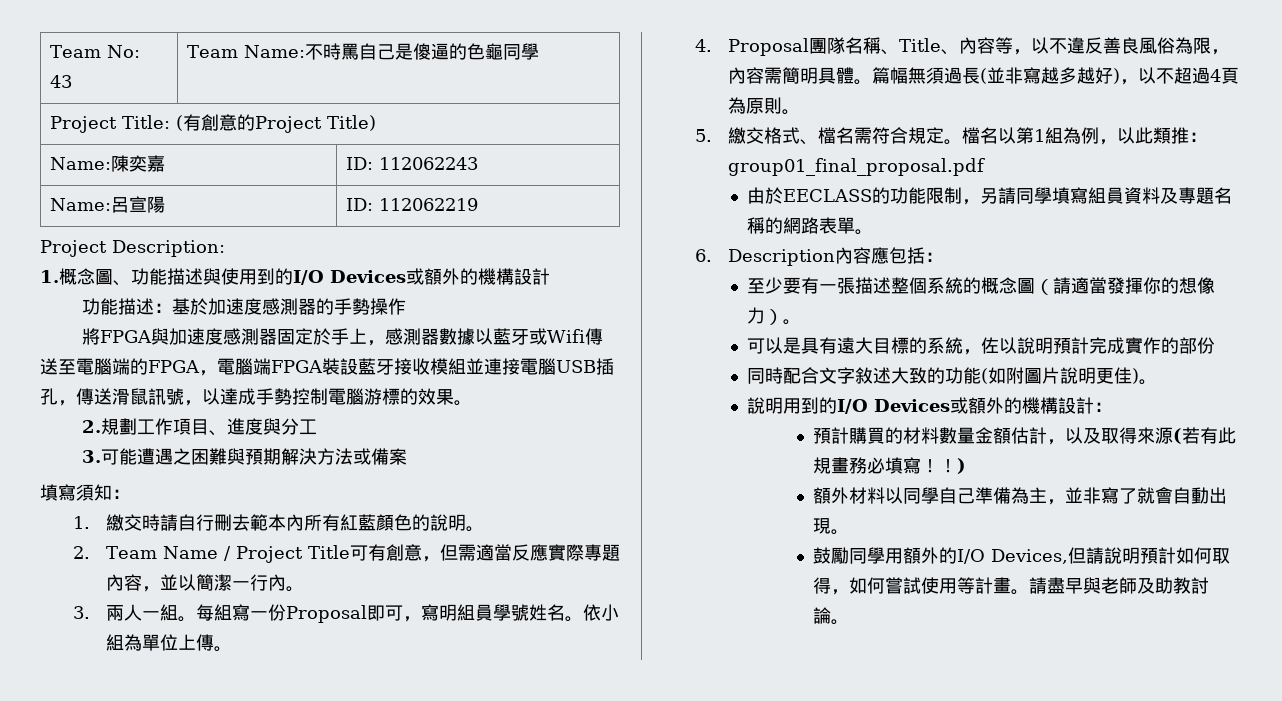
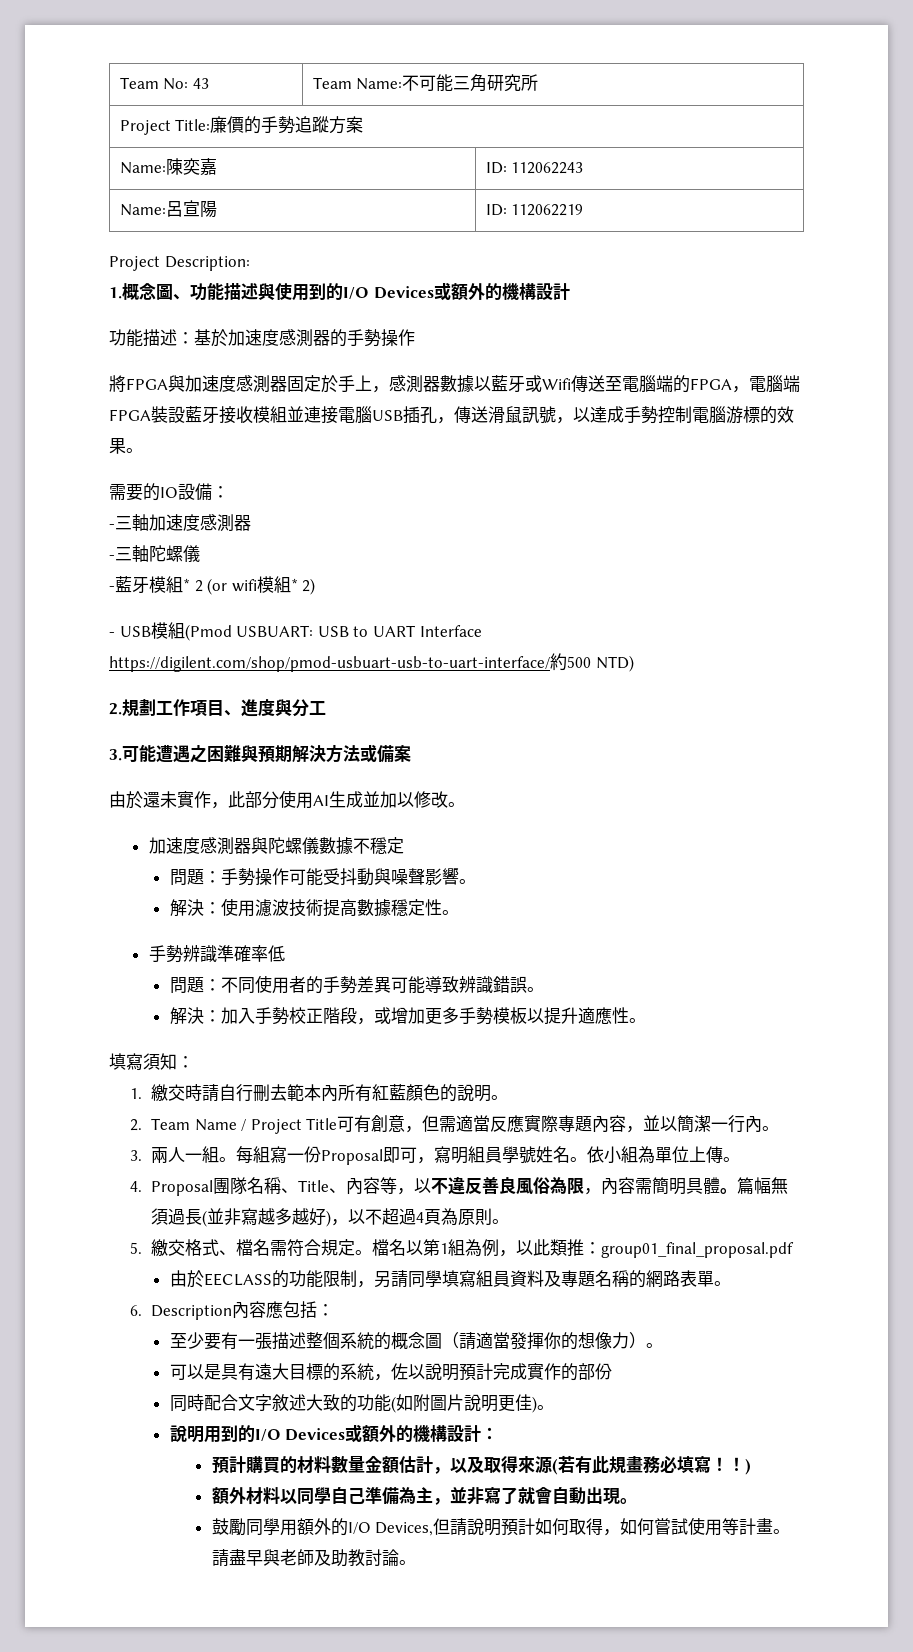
[323,43,540,60] [50,114,377,133] 時罵自己是傻逼的色龜同學 // Project Title: (有創意的Project Title) -> [419,74,539,92] [119,116,364,135] 可能三角研究所 // Project Title:廉價的手勢追蹤方案
(472, 403) none -> [109,483,229,501] [109,514,251,532] [109,545,200,562] [109,576,316,595] [109,622,482,641] [109,653,634,672] // 需要的IO設備： // -三軸加速度感測器 // -三軸陀螺儀 // -藍牙模組* 2 (or wifi模組* 2) // - USB模組(Pmod USBUART: USB to UART Interface https://digilent.com/shop/pmod-usbuart-usb-to-uart-interface/約500 NTD)
(407, 456) none -> [109,790,465,809] [148,837,404,855] [169,868,476,886] [169,898,459,917] [148,945,285,963] [169,975,544,994] [169,1007,646,1025] // 由於還未實作，此部分使用AI生成並加以修改。 // 加速度感測器與陀螺儀數據不穩定 // 問題：手勢操作可能受抖動與噪聲影響。 // 解決：使用濾波技術提高數據穩定性。 // 手勢辨識準確率低 // 問題：不同使用者的手勢差異可能導致辨識錯誤。 // 解決：加入手勢校正階段，或增加更多手勢模板以提升適應性。

